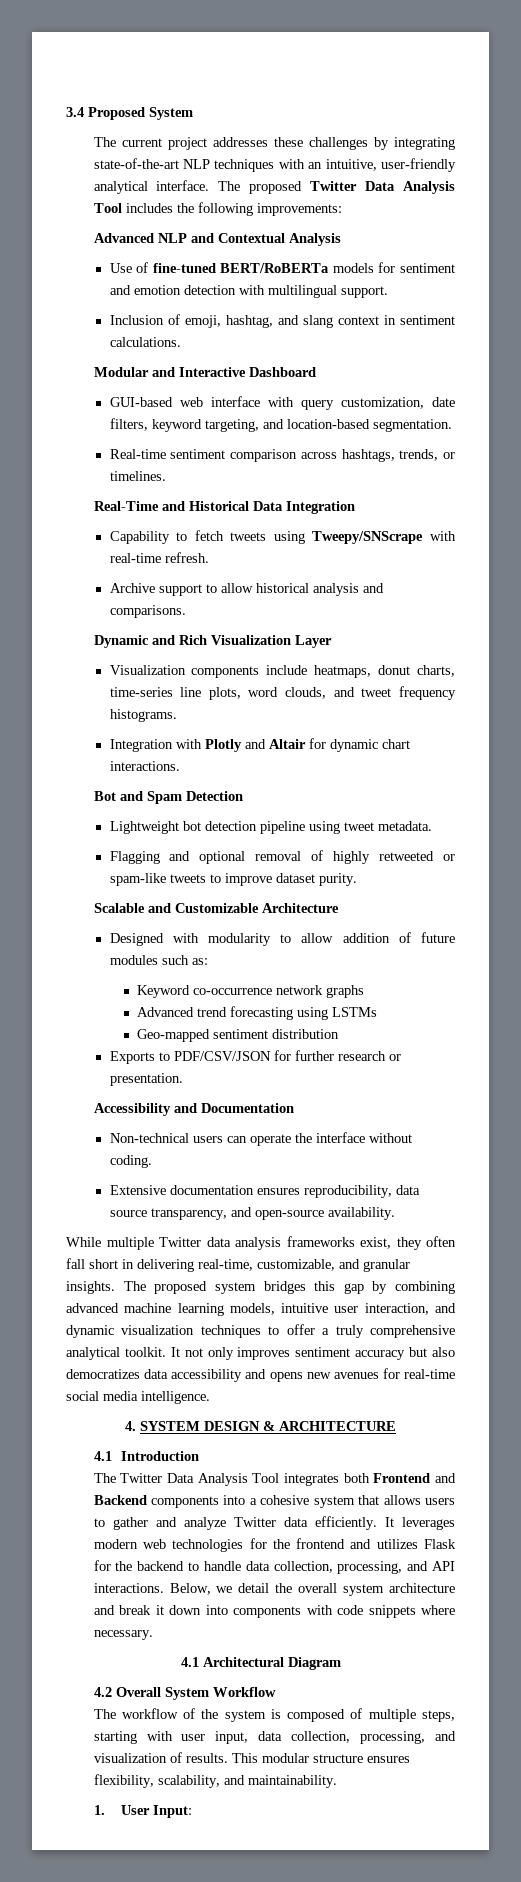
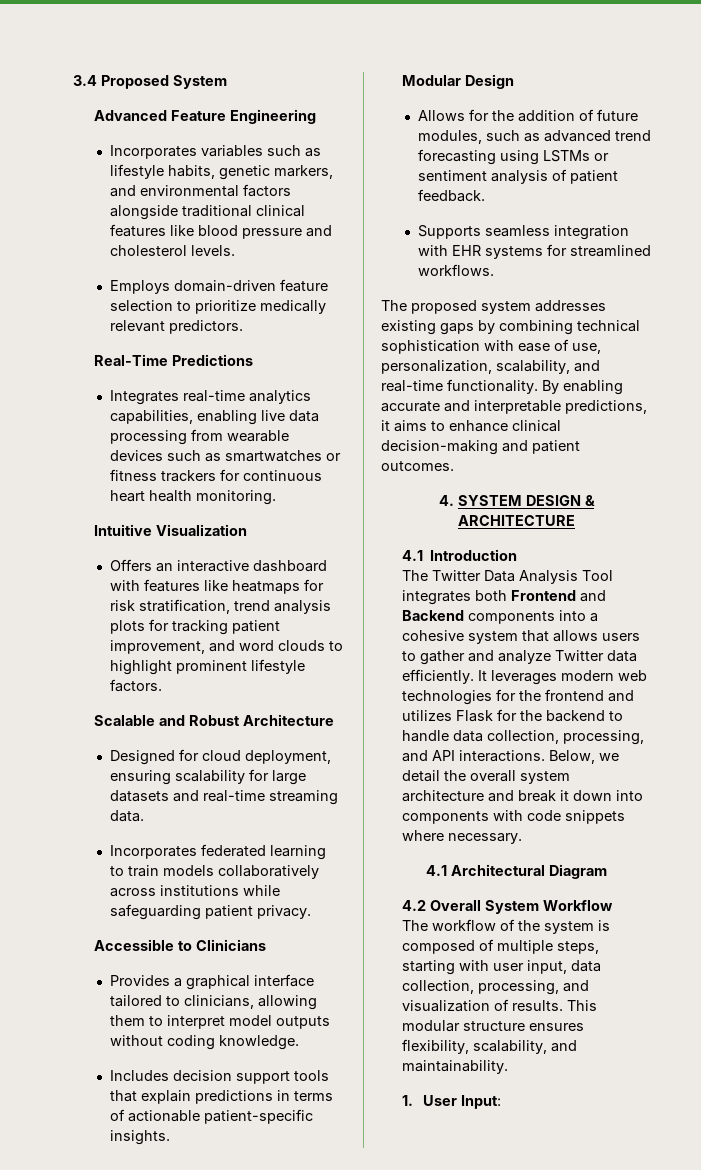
[93,137,455,150] [93,158,457,172] [93,180,456,194] [93,202,342,216] [93,233,341,246] [109,262,456,273] [109,285,388,298] [109,314,456,328] [109,337,181,347] [93,367,316,377] [109,396,455,410] [109,418,452,432] [109,449,455,462] [109,471,166,481] [93,501,355,514] [109,530,456,544] [109,552,209,563] [109,583,384,596] [109,605,186,618] [93,635,332,648] [109,665,455,678] [109,686,457,700] [109,709,177,722] [109,738,410,752] [109,761,180,771] [93,791,243,804] [109,821,432,834] [109,850,456,864] [109,873,357,886] The current project addresses these challenges by integrating state-of-the-art NLP techniques with an intuitive, user-friendly analytical interface. The proposed Twitter Data Analysis Tool includes the following improvements: // Advanced NLP and Contextual Analysis // Use of fine-tuned BERT/RoBERTa models for sentiment and emotion detection with multilingual support. // Inclusion of emoji, hashtag, and slang context in sentiment calculations. // Modular and Interactive Dashboard // GUI-based web interface with query customization, date filters, keyword targeting, and location-based segmentation. // Real-time sentiment comparison across hashtags, trends, or timelines. // Real-Time and Historical Data Integration // Capability to fetch tweets using Tweepy/SNScrape with real-time refresh. // Archive support to allow historical analysis and comparisons. // Dynamic and Rich Visualization Layer // Visualization components include heatmaps, donut charts, time-series line plots, word clouds, and tweet frequency histograms. // Integration with Plotly and Altair for dynamic chart interactions. // Bot and Spam Detection // Lightweight bot detection pipeline using tweet metadata. // Flagging and optional removal of highly retweeted or spam-like tweets to improve dataset purity. -> [94,109,317,124] [110,145,322,159] [110,164,334,180] [110,184,292,197] [110,205,306,220] [110,224,333,239] [110,245,236,256] [110,279,329,294] [110,300,327,314] [110,320,244,334] [94,354,254,366] [110,390,312,405] [110,410,320,425] [110,429,290,445] [110,450,342,462] [110,469,323,482] [110,490,277,505] [94,524,248,536] [110,559,328,572] [110,579,325,594] [110,599,332,614] [110,619,281,635] [110,640,344,654] [110,659,306,675] [110,679,163,692] Advanced Feature Engineering // Incorporates variables such as lifestyle habits, genetic markers, and environmental factors alongside traditional clinical features like blood pressure and cholesterol levels. // Employs domain-driven feature selection to prioritize medically relevant predictors. // Real-Time Predictions // Integrates real-time analytics capabilities, enabling live data processing from wearable devices such as smartwatches or fitness trackers for continuous heart health monitoring. // Intuitive Visualization // Offers an interactive dashboard with features like heatmaps for risk stratification, trend analysis plots for tracking patient improvement, and word clouds to highlight prominent lifestyle factors.
[174,903,259,913] Customizable -> [189,715,241,726] Robust
[172,932,456,946] [109,955,208,965] [137,985,365,998] [137,1006,378,1020] [137,1029,340,1042] [109,1050,401,1064] [109,1073,183,1086] [93,1103,294,1116] [109,1132,412,1146] [109,1155,152,1168] [109,1185,420,1198] [109,1207,395,1220] [66,1236,456,1250] [66,1258,410,1272] [66,1281,455,1294] [66,1303,456,1316] [66,1324,455,1338] [66,1347,456,1360] [66,1368,455,1382] [66,1391,210,1404] with modularity to allow addition of future modules such as: // Keyword co-occurrence network graphs // Advanced trend forecasting using LSTMs // Geo-mapped sentiment distribution // Exports to PDF/CSV/JSON for further research or presentation. // Accessibility and Documentation // Non-technical users can operate the interface without coding. // Extensive documentation ensures reproducibility, data source transparency, and open-source availability. // While multiple Twitter data analysis frameworks exist, they often fall short in delivering real-time, customizable, and granular insights. The proposed system bridges this gap by combining advanced machine learning models, intuitive user interaction, and dynamic visualization techniques to offer a truly comprehensive analytical toolkit. It not only improves sentiment accuracy but also democratizes data accessibility and opens new avenues for real-time social media intelligence. -> [179,749,332,764] [110,769,307,785] [110,790,339,805] [110,810,145,822] [110,844,327,860] [110,865,320,879] [110,885,281,897] [110,904,312,920] [94,939,267,951] [110,974,315,990] [110,995,318,1010] [110,1015,331,1029] [110,1035,300,1050] [110,1070,330,1084] [110,1090,334,1104] [110,1109,314,1124] [110,1130,171,1145] [402,74,515,89] [418,109,639,122] [418,130,652,144] [418,149,610,165] [418,169,619,184] [418,189,486,202] [418,225,630,240] [418,244,652,259] [418,264,495,276] [381,300,606,314] [381,320,640,335] [381,339,601,354] [381,360,600,374] [381,379,623,395] [381,400,647,414] [381,420,561,432] [381,440,580,455] [381,461,454,471] for cloud deployment, ensuring scalability for large datasets and real-time streaming data. // Incorporates federated learning to train models collaboratively across institutions while safeguarding patient privacy. // Accessible to Clinicians // Provides a graphical interface tailored to clinicians, allowing them to interpret model outputs without coding knowledge. // Includes decision support tools that explain predictions in terms of actionable patient-specific insights. // Modular Design // Allows for the addition of future modules, such as advanced trend forecasting using LSTMs or sentiment analysis of patient feedback. // Supports seamless integration with EHR systems for streamlined workflows. // The proposed system addresses existing gaps by combining technical sophistication with ease of use, personalization, scalability, and real-time functionality. By enabling accurate and interpretable predictions, it aims to enhance clinical decision-making and patient outcomes.

